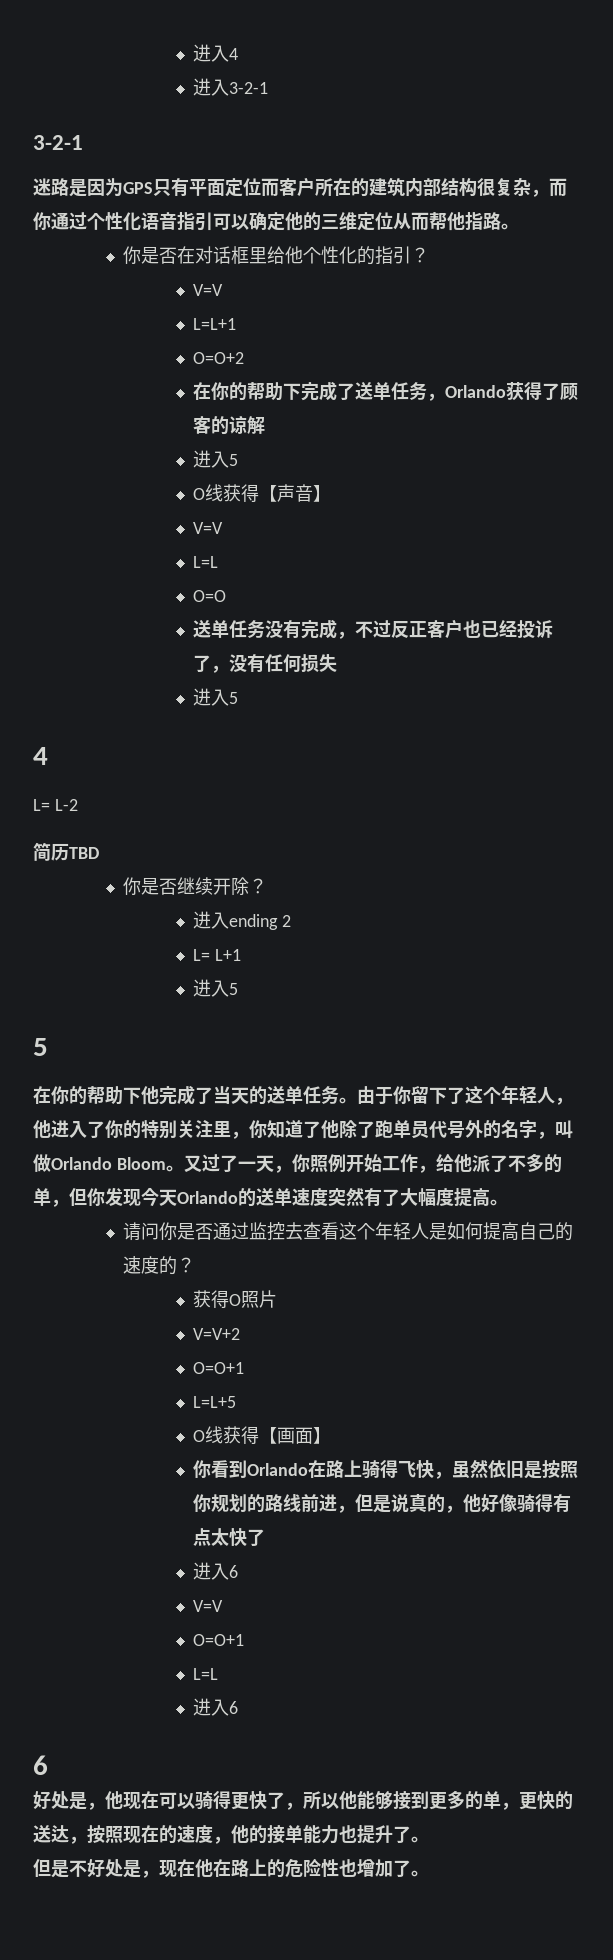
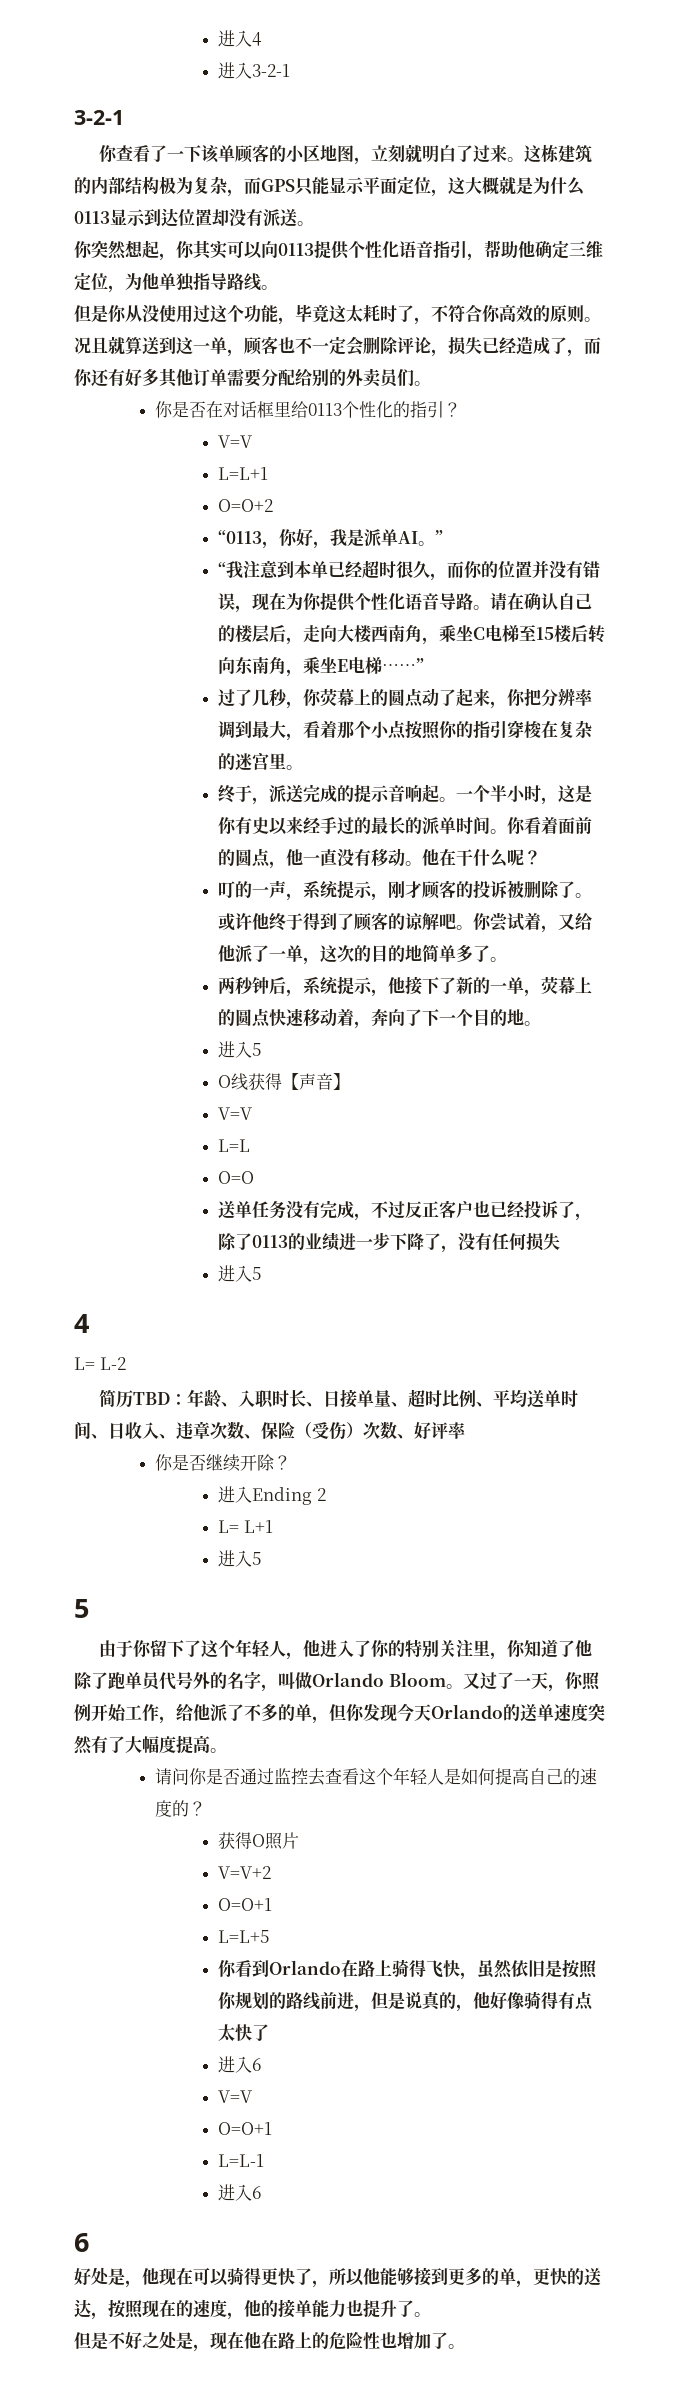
[33,177,567,197] [33,211,501,231] 迷路是因为GPS只有平面定位而客户所在的建筑内部结构很复杂，而你通过个性化语音指引可以确定他的三维定位从而帮他指路 -> [98,144,592,165] [74,176,585,197] [74,208,314,227] [74,240,603,261] [74,272,278,293] [74,304,601,325] [74,336,601,357] [74,368,414,388] 你查看了一下该单顾客的小区地图，立刻就明白了过来。这栋建筑的内部结构极为复杂，而GPS只能显示平面定位，这大概就是为什么0113显示到达位置却没有派送。 // 你突然想起，你其实可以向0113提供个性化语音指引，帮助他确定三维定位，为他单独指导路线。 // 但是你从没使用过这个功能，毕竟这太耗时了，不符合你高效的原则。况且就算送到这一单，顾客也不一定会删除评论，损失已经造成了，而你还有好多其他订单需要分配给别的外卖员们
[284,246,303,264] 他 -> [308,403,343,416] 0113
[192,381,578,401] [192,415,265,435] 在你的帮助下完成了送单任务，Orlando获得了顾客的谅解 -> [218,529,444,549] [218,560,601,581] [218,592,593,613] [218,625,606,645] [218,657,425,677] [218,688,594,709] [218,720,594,741] [218,752,304,771] [218,784,593,805] [218,817,593,835] [218,848,542,869] [218,880,593,901] [218,912,593,933] [218,944,508,965] [218,976,593,997] [218,1008,542,1029] “0113，你好，我是派单AI。” // “我注意到本单已经超时很久，而你的位置并没有错误，现在为你提供个性化语音导路。请在确认自己的楼层后，走向大楼西南角，乘坐C电梯至15楼后转向东南角，乘坐E电梯……” // 过了几秒，你荧幕上的圆点动了起来，你把分辨率调到最大，看着那个小点按照你的指引穿梭在复杂的迷宫里。 // 终于，派送完成的提示音响起。一个半小时，这是你有史以来经手过的最长的派单时间。你看着面前的圆点，他一直没有移动。他在干什么呢？ // 叮的一声，系统提示，刚才顾客的投诉被删除了。或许他终于得到了顾客的谅解吧。你尝试着，又给他派了一单，这次的目的地简单多了。 // 两秒钟后，系统提示，他接下了新的一单，荧幕上的圆点快速移动着，奔向了下一个目的地。
(229, 669) none -> [218,1232,459,1253] 除了0113的业绩进一步下降了，
(99, 853) none -> [169,1389,578,1409] [74,1421,466,1440] ：年龄、入职时长、日接单量、超时比例、平均送单时间、日收入、违章次数、保险（受伤）次数、好评率
[228,914,278,930] ending -> [252,1487,313,1505] Ending
[33,1085,357,1105] 在你的帮助下他完成了当天的送单任务。 -> (89, 1608) none
[192,1426,331,1444] // O线获得【画面】 -> (270, 1936) none
[192,1668,218,1680] L=L -> [218,2154,265,2167] L=L-1
(105, 1868) none -> [142,2332,159,2348] 之

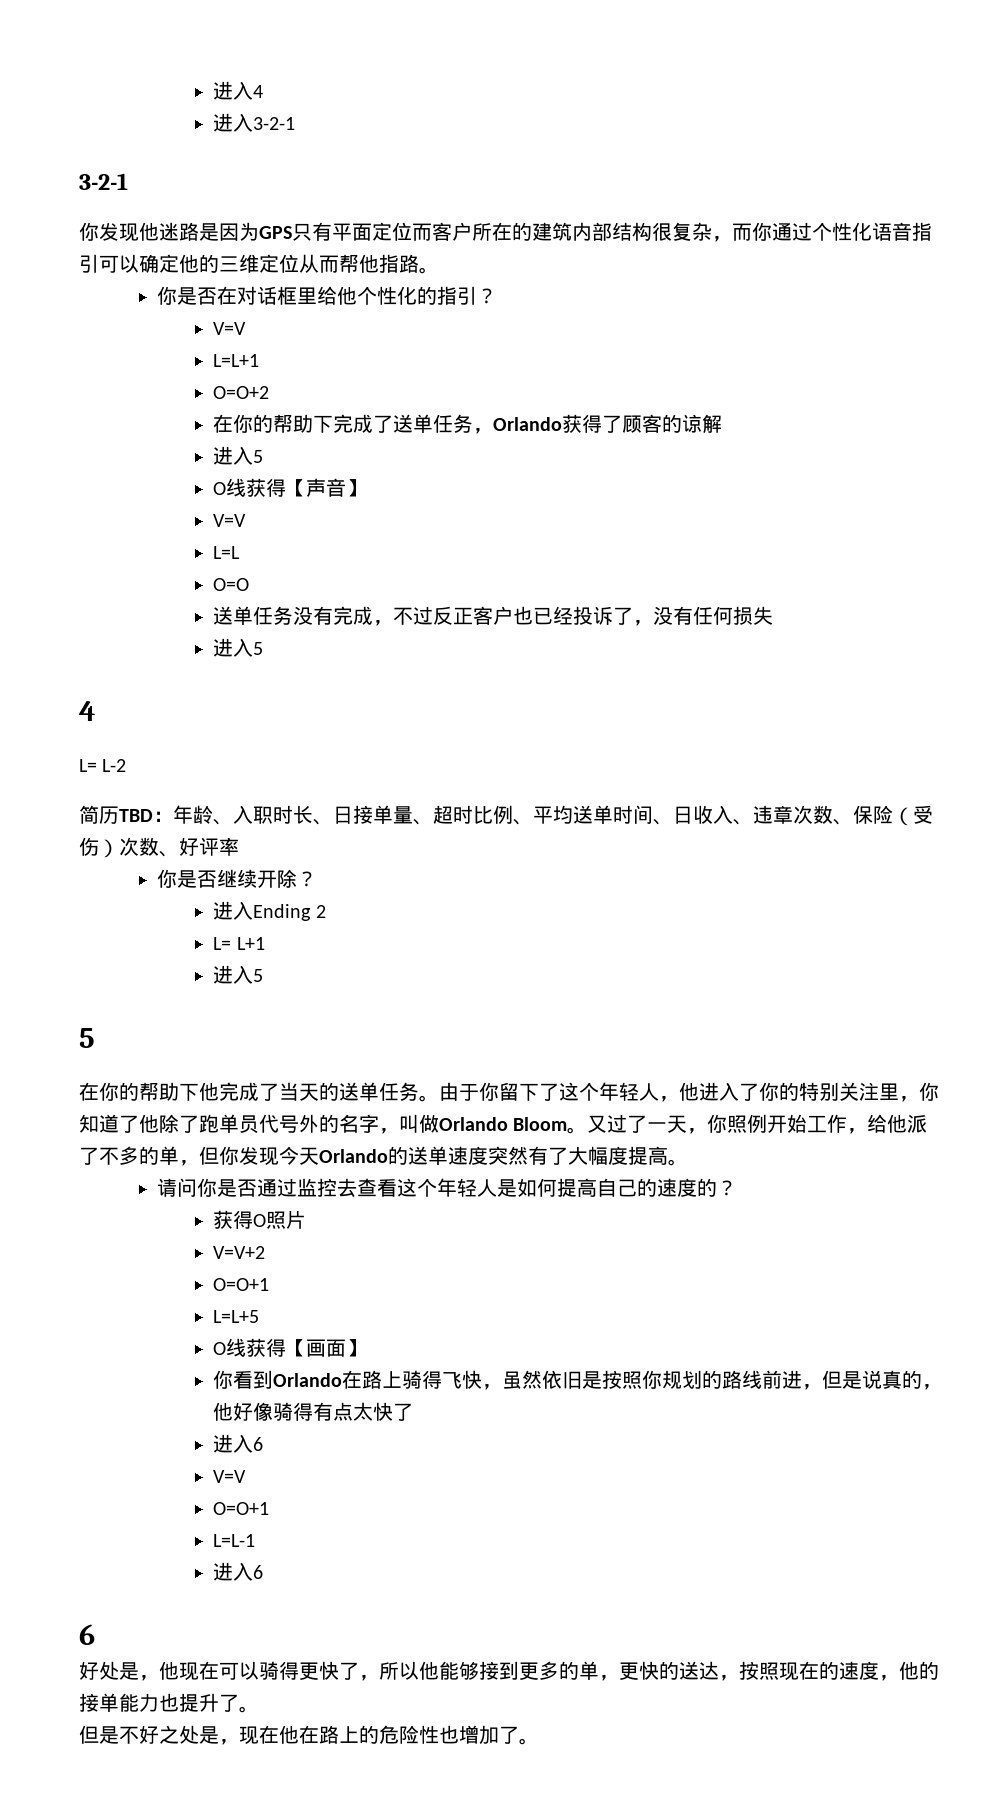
[115,144,592,165] [74,177,91,194] 查看了一下该单顾客的小区地图，立刻就明白了过来。这栋建筑的 -> [99,222,572,242] 发现他迷路是因为GPS只有平面定位而客户所在的建筑
[159,176,193,194] 极为 -> [652,222,672,241] 很
[261,176,585,197] [74,208,314,227] [74,240,603,261] [74,272,278,293] [74,304,601,325] [74,336,601,357] [74,368,414,388] GPS只能显示平面定位，这大概就是为什么0113显示到达位置却没有派送。 // 你突然想起，你其实可以向0113提供个性化语音指引，帮助他确定三维定位，为他单独指导路线。 // 但是你从没使用过这个功能，毕竟这太耗时了，不符合你高效的原则。况且就算送到这一单，顾客也不一定会删除评论，损失已经造成了，而你还有好多其他订单需要分配给别的外卖员们 -> [752,222,932,241] [79,254,419,273] 你通过个性化语音指引可以确定他的三维定位从而帮他指路
[308,403,343,416] 0113 -> [337,286,358,305] 他
[218,529,444,549] [218,560,601,581] [218,592,593,613] [218,625,606,645] [218,657,425,677] [218,688,594,709] [218,720,594,741] [218,752,304,771] [218,784,593,805] [218,817,593,835] [218,848,542,869] [218,880,593,901] [218,912,593,933] [218,944,508,965] [218,976,593,997] [218,1008,542,1029] “0113，你好，我是派单AI。” // “我注意到本单已经超时很久，而你的位置并没有错误，现在为你提供个性化语音导路。请在确认自己的楼层后，走向大楼西南角，乘坐C电梯至15楼后转向东南角，乘坐E电梯……” // 过了几秒，你荧幕上的圆点动了起来，你把分辨率调到最大，看着那个小点按照你的指引穿梭在复杂的迷宫里。 // 终于，派送完成的提示音响起。一个半小时，这是你有史以来经手过的最长的派单时间。你看着面前的圆点，他一直没有移动。他在干什么呢？ // 叮的一声，系统提示，刚才顾客的投诉被删除了。或许他终于得到了顾客的谅解吧。你尝试着，又给他派了一单，这次的目的地简单多了。 // 两秒钟后，系统提示，他接下了新的一单，荧幕上的圆点快速移动着，奔向了下一个目的地。 -> [213,414,723,434] 在你的帮助下完成了送单任务，Orlando获得了顾客的谅解
[218,1232,459,1253] 除了0113的业绩进一步下降了， -> (654, 623) none
(89, 1608) none -> [79,1082,439,1102] 在你的帮助下他完成了当天的送单任务。
(270, 1936) none -> [213,1338,367,1357] // O线获得【画面】

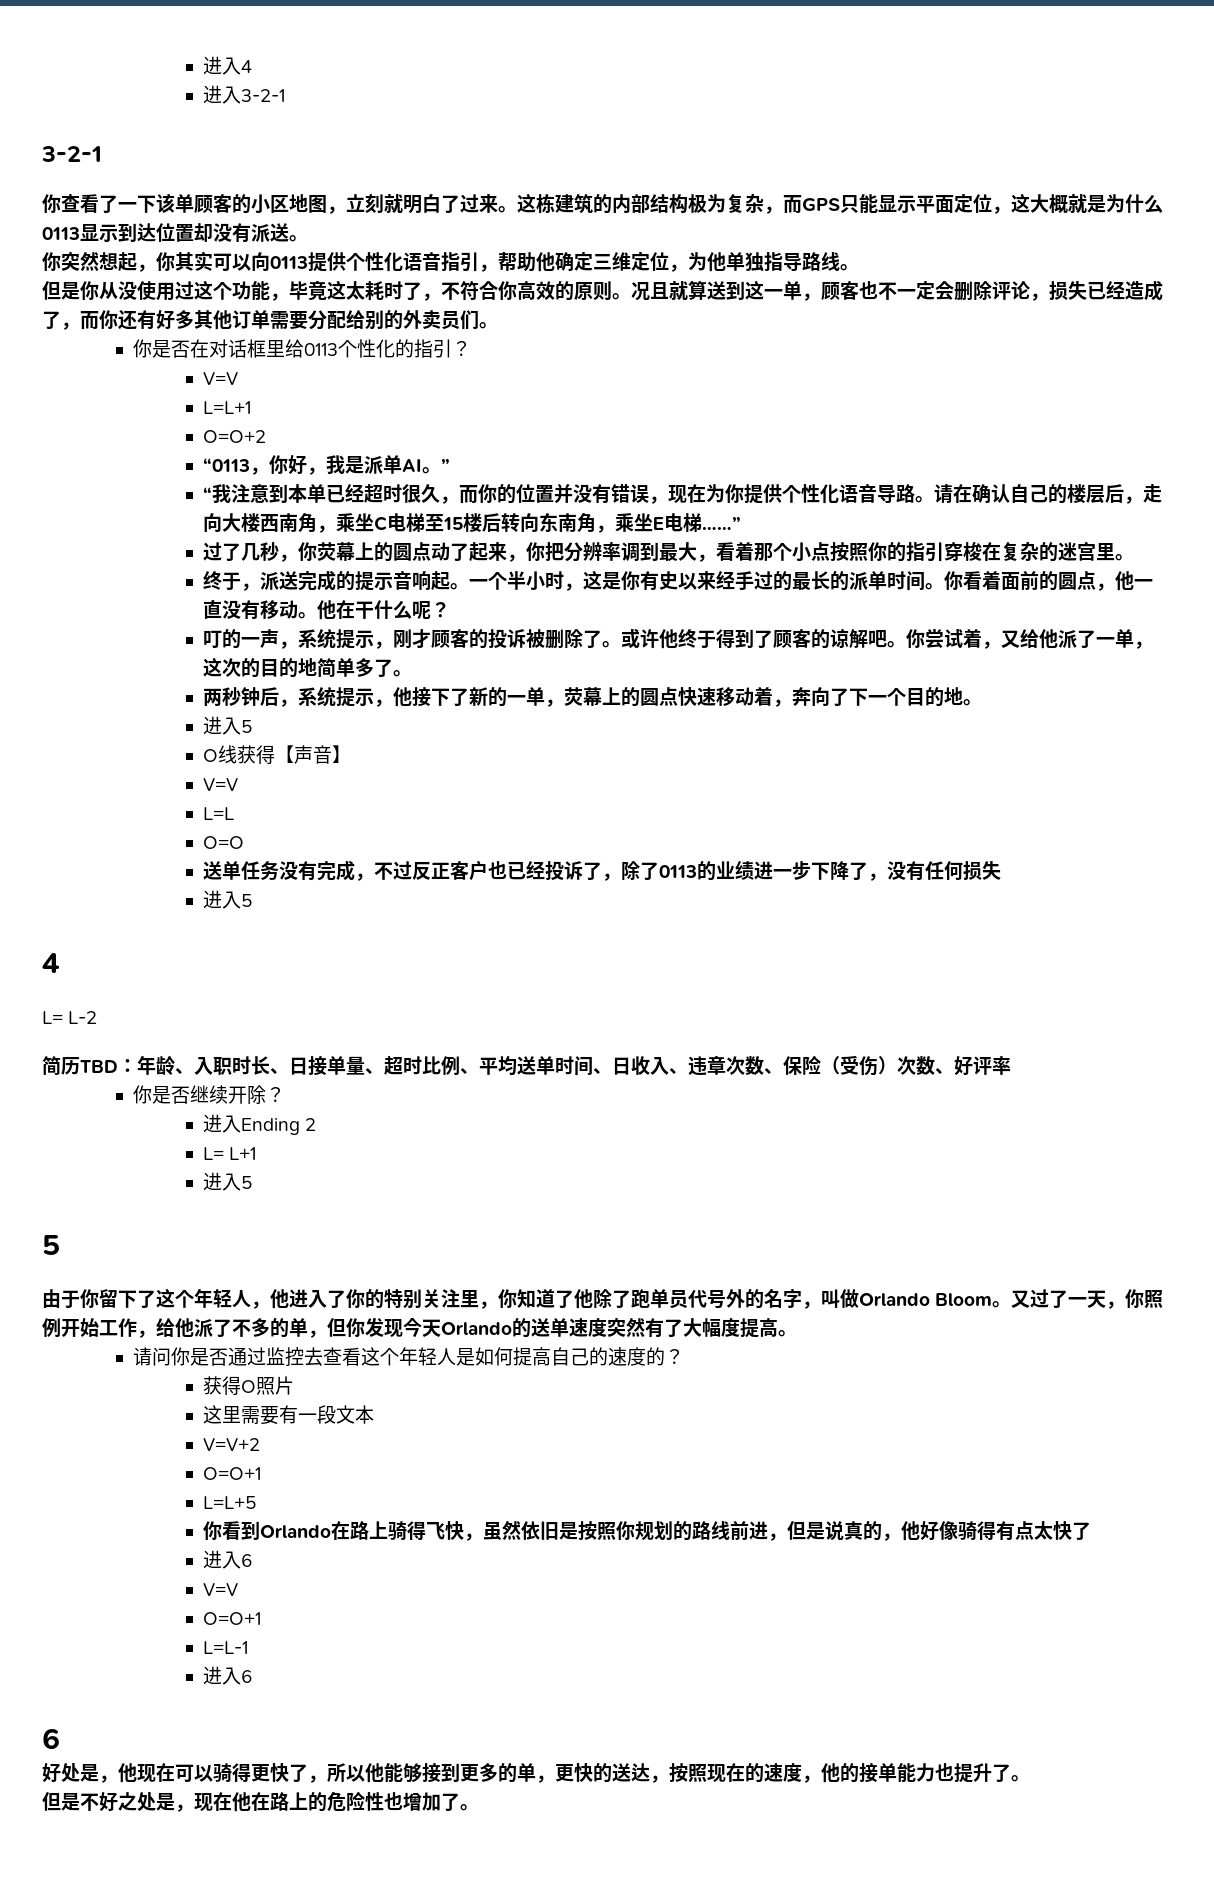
[99,222,932,242] [79,254,419,273] 发现他迷路是因为GPS只有平面定位而客户所在的建筑内部结构很复杂，而你通过个性化语音指引可以确定他的三维定位从而帮他指路 -> [61,193,1163,214] [42,223,308,242] [42,251,859,272] [42,280,1163,301] [42,310,479,330] 查看了一下该单顾客的小区地图，立刻就明白了过来。这栋建筑的内部结构极为复杂，而GPS只能显示平面定位，这大概就是为什么0113显示到达位置却没有派送。 // 你突然想起，你其实可以向0113提供个性化语音指引，帮助他确定三维定位，为他单独指导路线。 // 但是你从没使用过这个功能，毕竟这太耗时了，不符合你高效的原则。况且就算送到这一单，顾客也不一定会删除评论，损失已经造成了，而你还有好多其他订单需要分配给别的外卖员们
[337,286,358,305] 他 -> [304,343,339,356] 0113
[213,414,723,434] 在你的帮助下完成了送单任务，Orlando获得了顾客的谅解 -> [203,455,451,475] [203,483,1163,504] [203,512,742,533] [203,541,1135,562] [203,570,1154,591] [203,600,451,620] [203,628,1154,649] [203,657,413,678] [203,686,983,707] “0113，你好，我是派单AI。” // “我注意到本单已经超时很久，而你的位置并没有错误，现在为你提供个性化语音导路。请在确认自己的楼层后，走向大楼西南角，乘坐C电梯至15楼后转向东南角，乘坐E电梯……” // 过了几秒，你荧幕上的圆点动了起来，你把分辨率调到最大，看着那个小点按照你的指引穿梭在复杂的迷宫里。 // 终于，派送完成的提示音响起。一个半小时，这是你有史以来经手过的最长的派单时间。你看着面前的圆点，他一直没有移动。他在干什么呢？ // 叮的一声，系统提示，刚才顾客的投诉被删除了。或许他终于得到了顾客的谅解吧。你尝试着，又给他派了一单，这次的目的地简单多了。 // 两秒钟后，系统提示，他接下了新的一单，荧幕上的圆点快速移动着，奔向了下一个目的地。
(654, 623) none -> [621,860,888,881] 除了0113的业绩进一步下降了，
[79,1082,439,1102] 在你的帮助下他完成了当天的送单任务。 -> (60, 1245) none
(307, 1219) none -> [203,1405,375,1425] // 这里需要有一段文本
[213,1338,367,1357] // O线获得【画面】 -> (257, 1502) none

